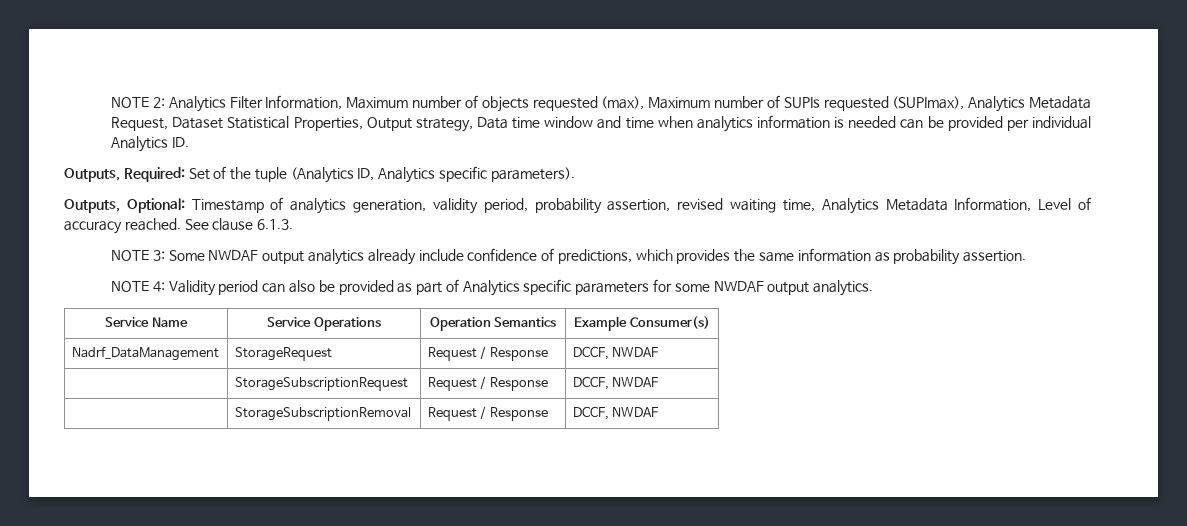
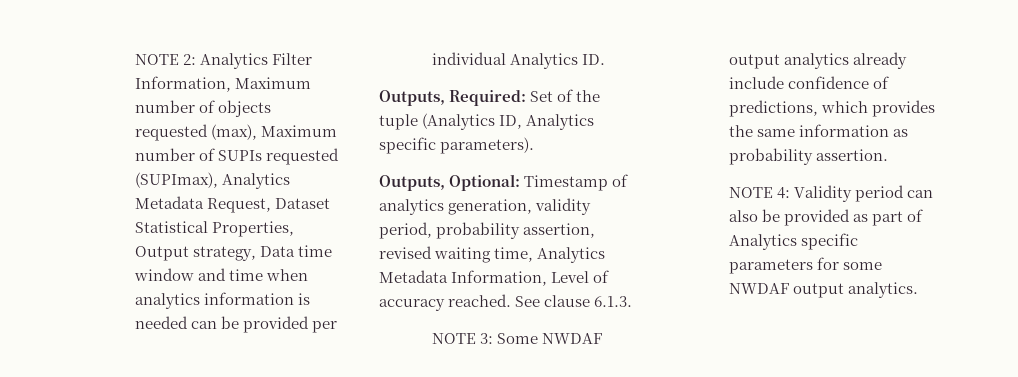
[105,317,188,327] [267,317,381,331] [429,317,557,331] [574,316,710,331] [71,346,219,361] [234,347,332,361] [427,346,548,361] [572,346,659,360] [234,377,408,391] [427,376,548,391] [572,376,659,390] [234,407,411,421] [427,406,548,421] [572,406,659,420] // Service Name | Service Operations | Operation Semantics | Example Consumer(s) // Nadrf_DataManagement | StorageRequest | Request / Response | DCCF, NWDAF // | StorageSubscriptionRequest | Request / Response | DCCF, NWDAF // | StorageSubscriptionRemoval | Request / Response | DCCF, NWDAF -> (919, 290) none

